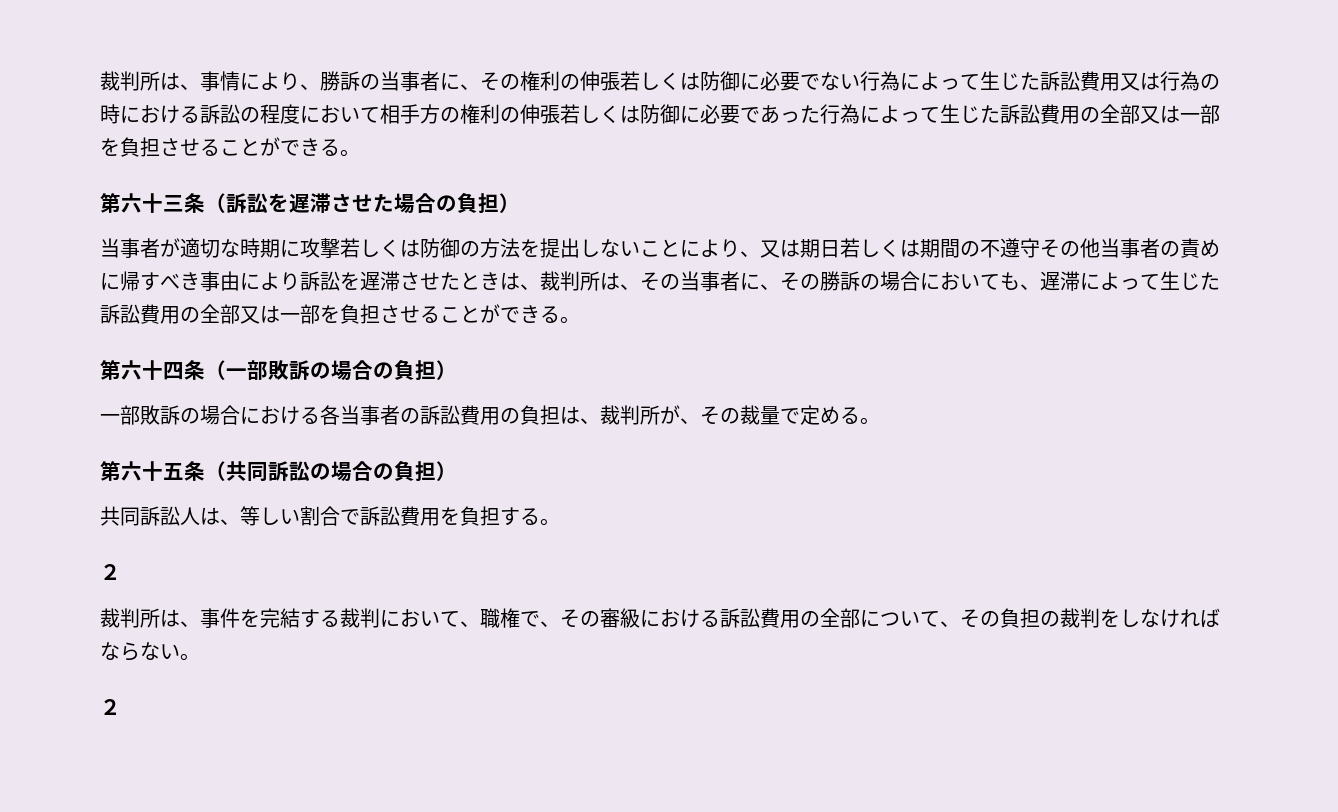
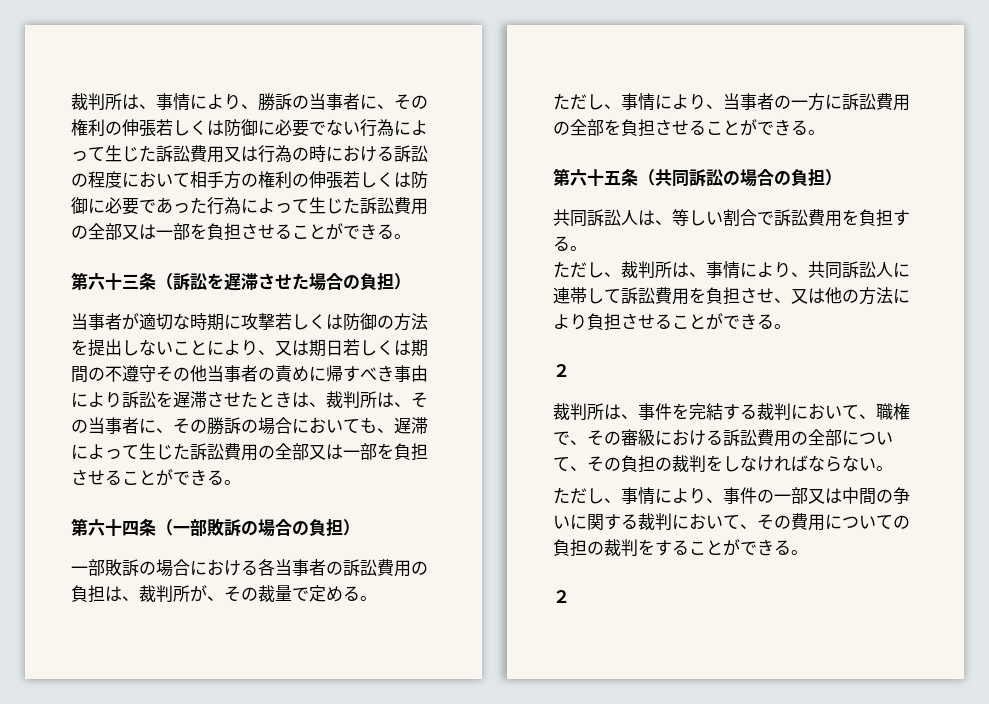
(880, 421) none -> [553,93,910,111] [553,119,825,136] // ただし、事情により、当事者の一方に訴訟費用の全部を負担させることができる。
(560, 522) none -> [553,261,910,279] [553,287,910,305] [553,313,791,330] // ただし、裁判所は、事情により、共同訴訟人に連帯して訴訟費用を負担させ、又は他の方法により負担させることができる。
(200, 657) none -> [553,487,910,505] [553,513,910,531] [553,539,808,556] // ただし、事情により、事件の一部又は中間の争いに関する裁判において、その費用についての負担の裁判をすることができる。

